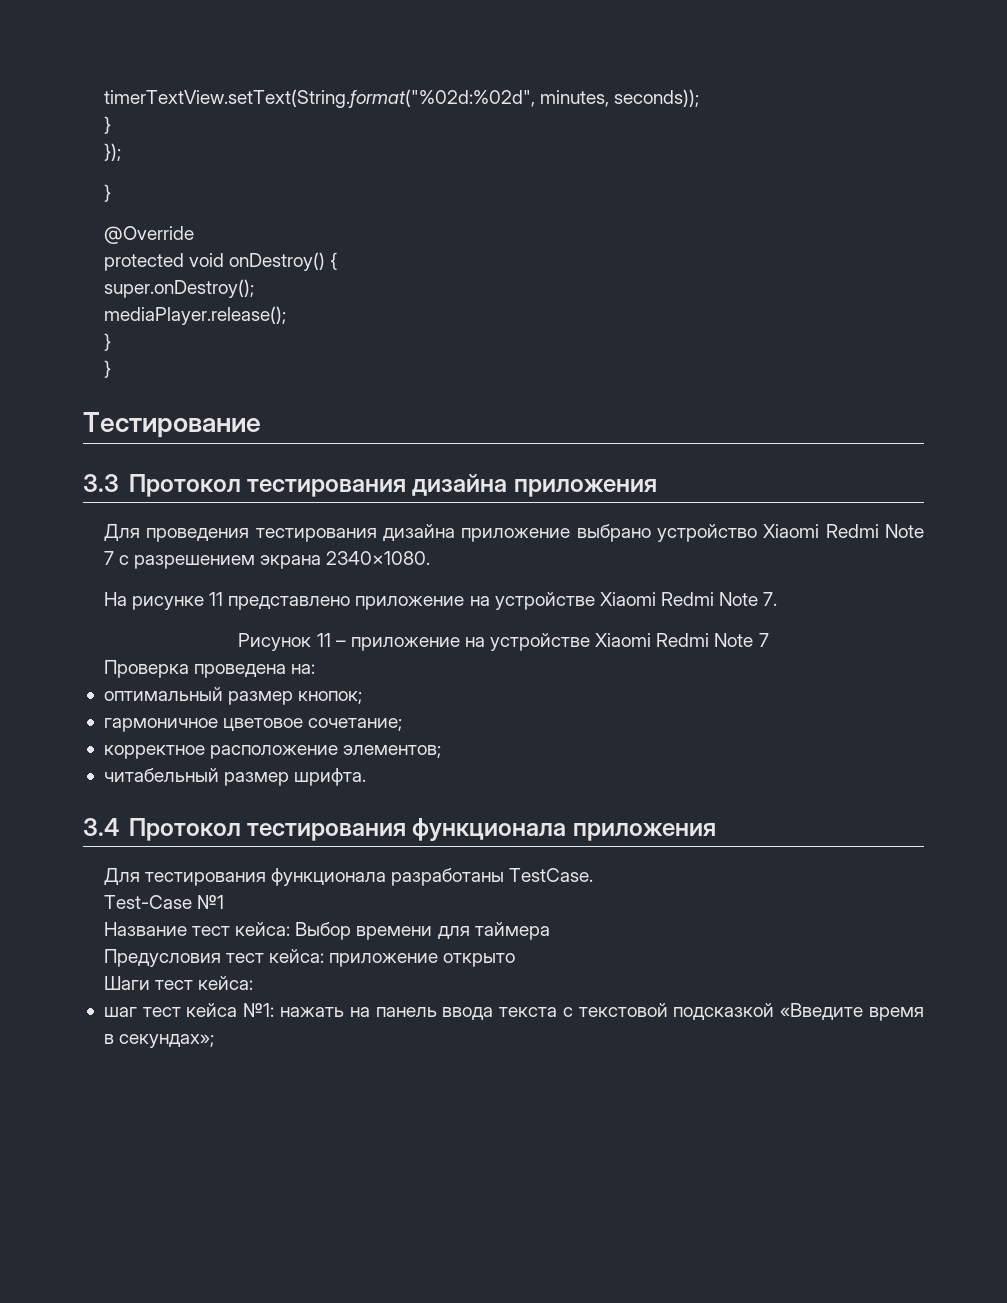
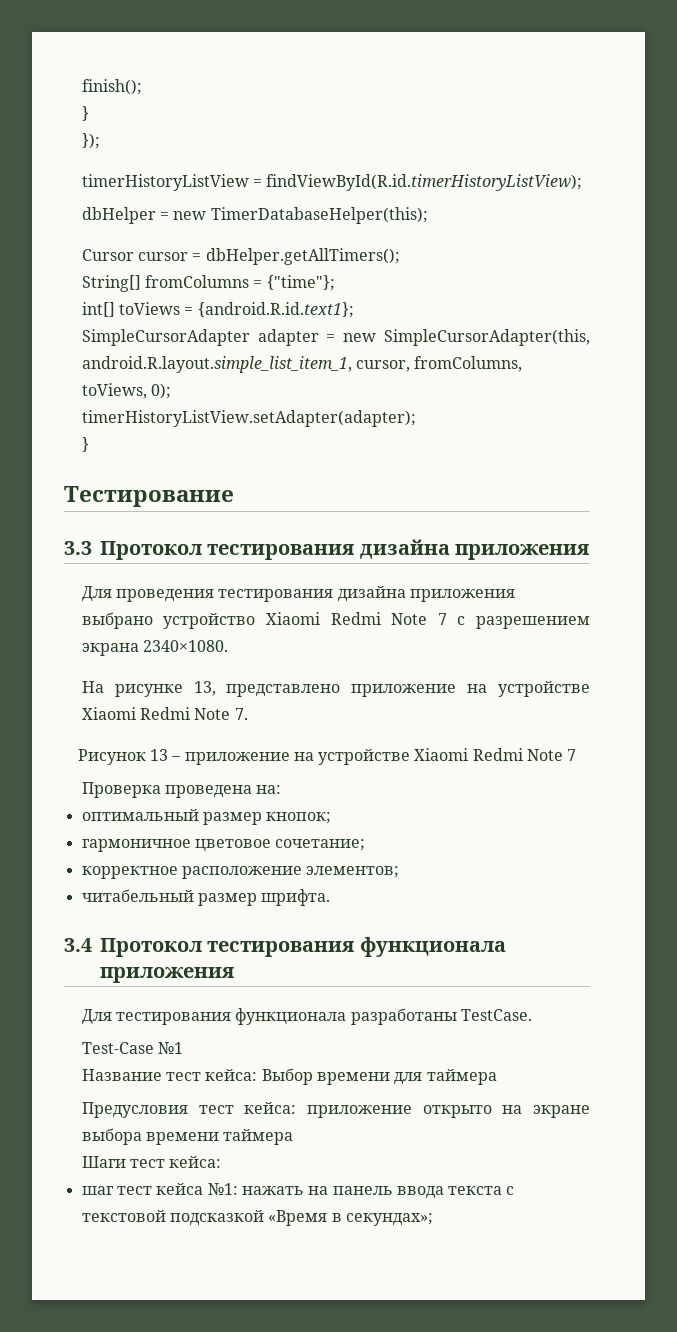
[103,89,700,108] timerTextView.setText(String.format("%02d:%02d", minutes, seconds)); -> [81,79,142,95] finish();
[103,184,111,202] [103,226,194,244] [103,252,338,271] [103,279,254,298] [103,306,286,325] [103,333,111,351] } // @Override // protected void onDestroy() { // super.onDestroy(); // mediaPlayer.release(); // } -> [81,174,583,191] [81,207,428,224] [81,248,400,265] [81,275,335,292] [81,302,354,318] [81,329,590,346] [81,356,523,373] [81,383,172,399] [81,410,416,427] timerHistoryListView = findViewById(R.id.timerHistoryListView); // dbHelper = new TimerDatabaseHelper(this); // Cursor cursor = dbHelper.getAllTimers(); // String[] fromColumns = {"time"}; // int[] toViews = {android.R.id.text1}; // SimpleCursorAdapter adapter = new SimpleCursorAdapter(this, android.R.layout.simple_list_item_1, cursor, fromColumns, toViews, 0); // timerHistoryListView.setAdapter(adapter);
[461,528,571,542] приложение -> [410,589,516,602] приложения
[209,592,224,606] 11 -> [193,681,216,696] 13,
[316,633,331,647] 11 -> [149,749,168,761] 13
(516, 960) none -> [502,1105,590,1118] [81,1128,294,1145] на экране выбора времени таймера
[780,1003,925,1021] «Введите время -> [268,1210,328,1226] «Время

